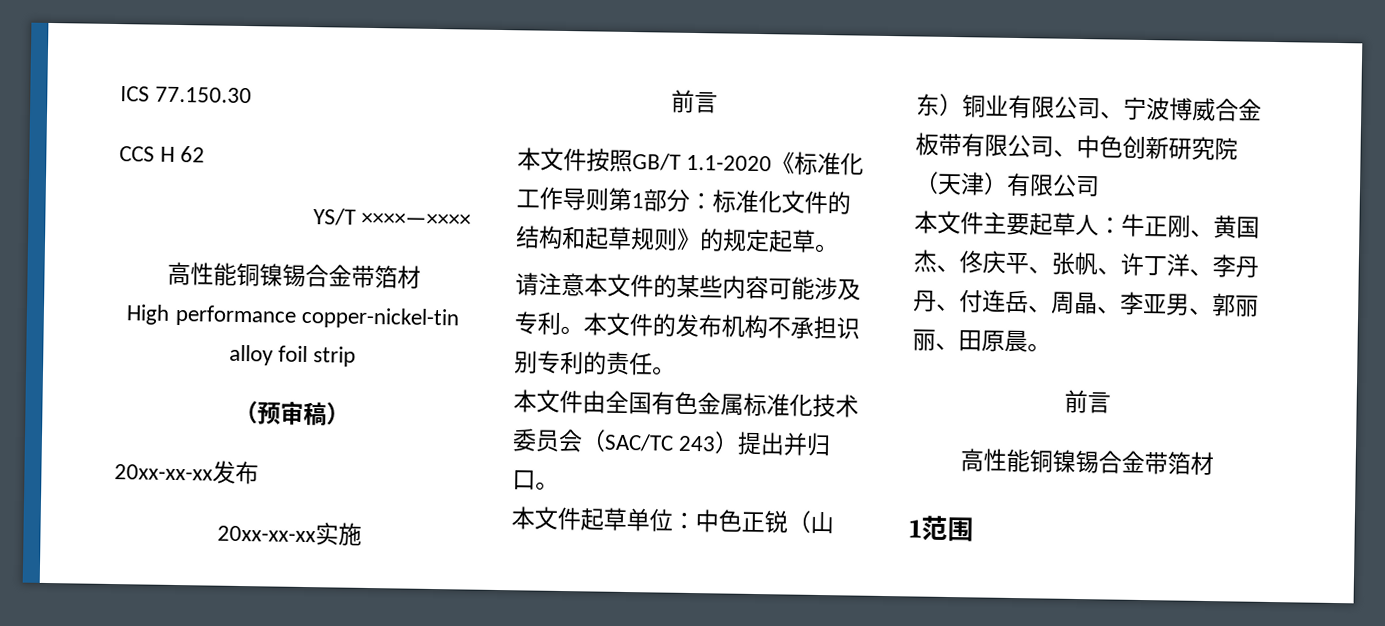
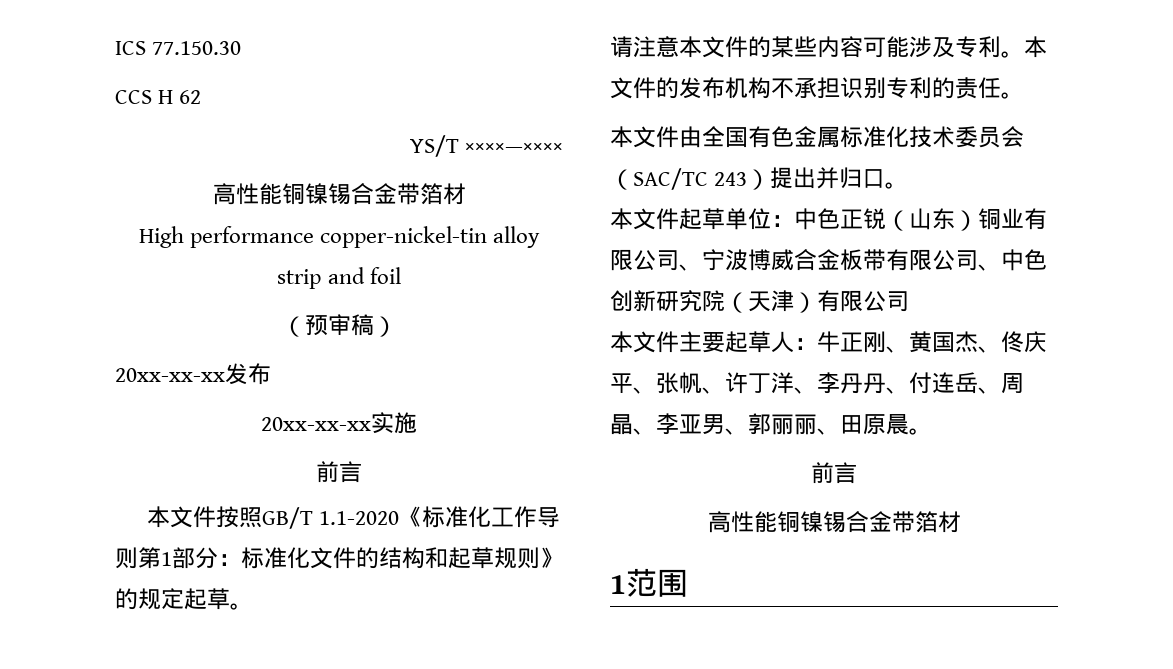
(274, 355) none -> [277,267,365,289] strip and
[313,346,357,367] strip -> (401, 275) none

